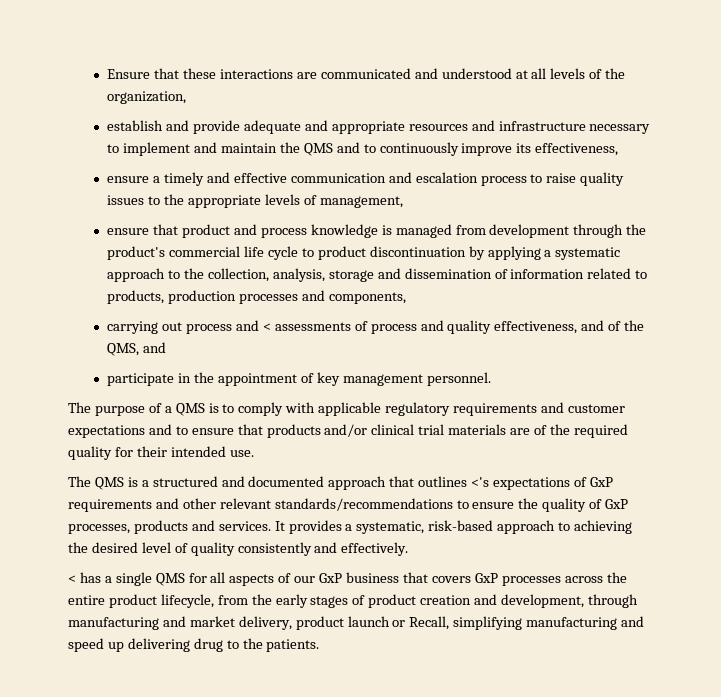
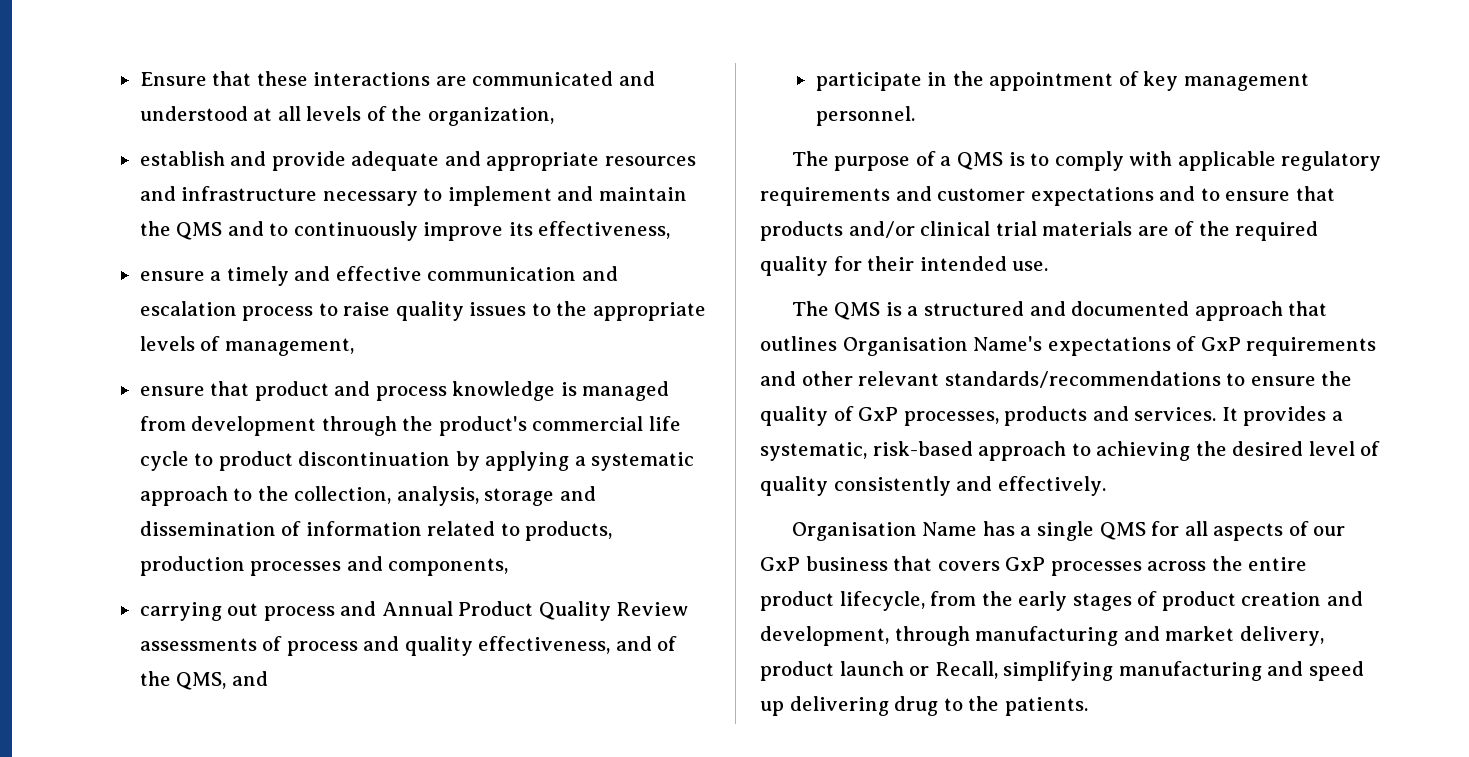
[262,323,271,331] < -> [381,601,689,621] Annual Product Quality Review
[471,477,490,487] <'s -> [842,336,1043,356] Organisation Name's
[68,575,76,583] < -> [791,522,978,541] Organisation Name

